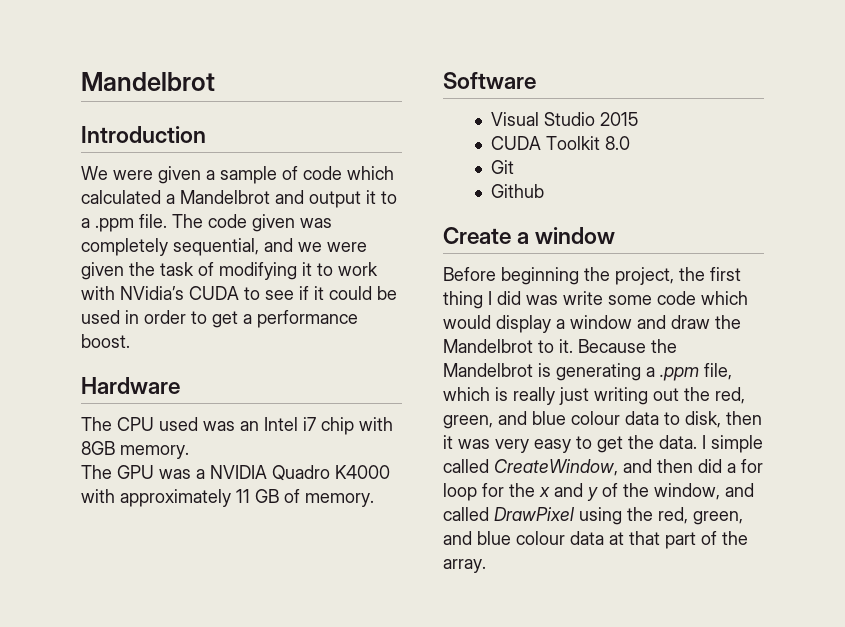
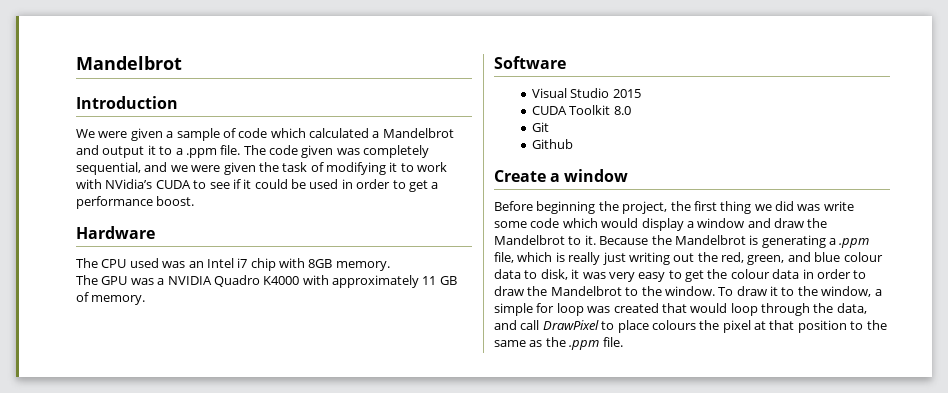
[488,291,492,305] I -> [754,204,772,211] we
[726,411,762,425] then -> (568, 274) none
[659,435,763,453] [443,459,763,476] [443,483,754,501] [443,507,743,525] [443,531,748,549] [443,559,486,573] data. I simple called CreateWindow, and then did a for loop for the x and y of the window, and called DrawPixel using the red, green, and blue colour data at that part of the array. -> [730,269,867,279] [494,286,882,297] [494,303,867,316] [494,320,887,333] [494,337,623,350] colour data in order to draw the Mandelbrot to the window. To draw it to the window, a simple for loop was created that would loop through the data, and call DrawPixel to place colours the pixel at that position to the same as the .ppm file.

